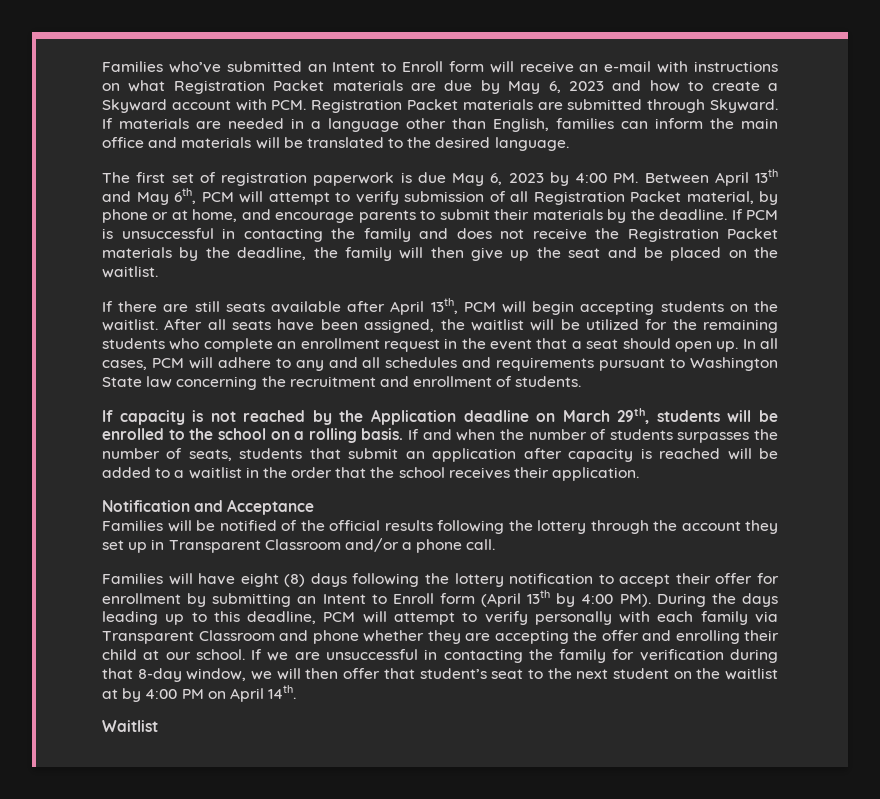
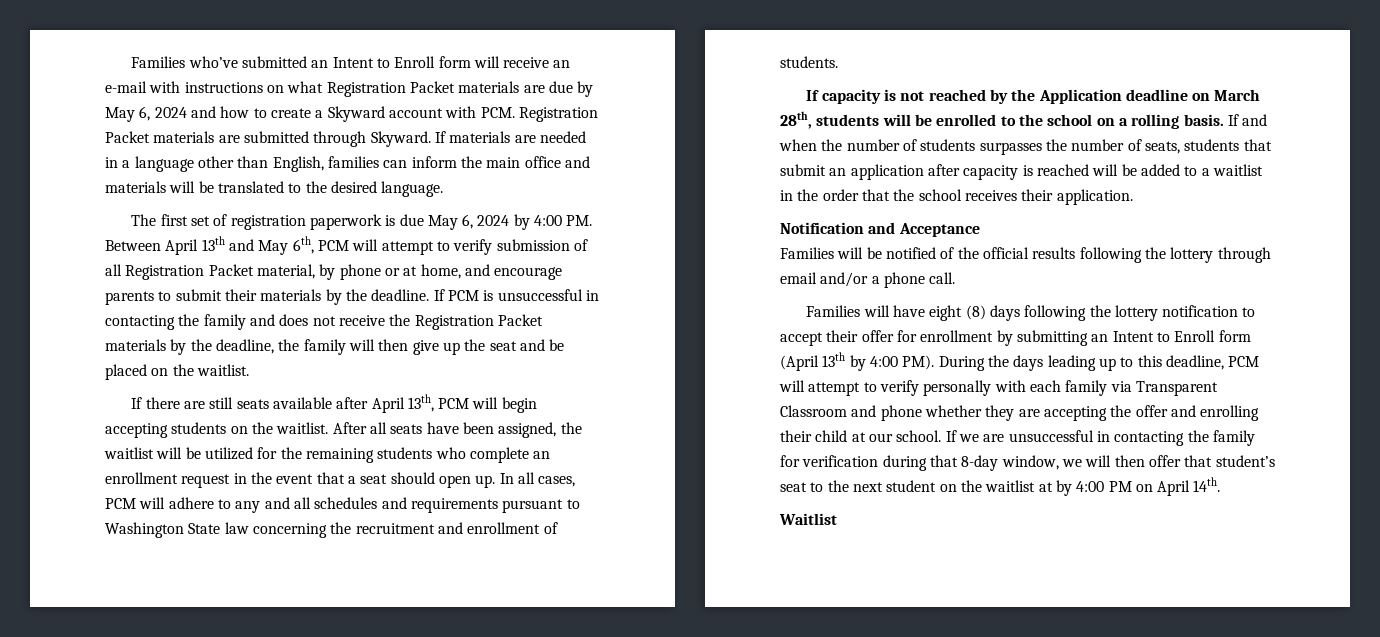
[568,81,604,91] 2023 -> [154,107,187,118] 2024
[508,173,544,183] 2023 -> [477,215,510,226] 2024
[617,408,650,424] 29th, -> [780,111,812,129] 28th,
[653,520,778,534] [102,539,341,553] the account they set up in Transparent Classroom -> [780,272,817,284] email

